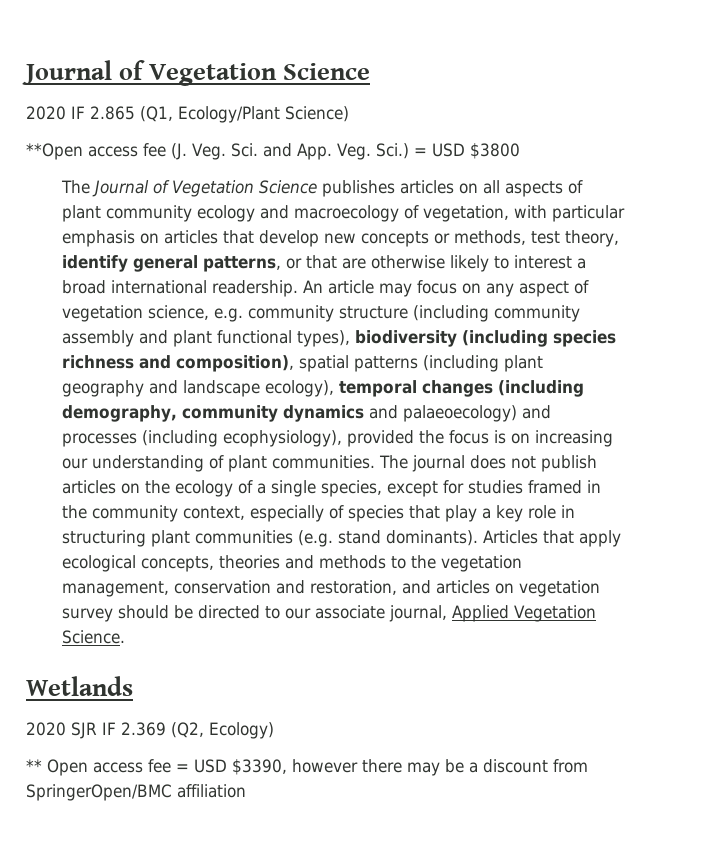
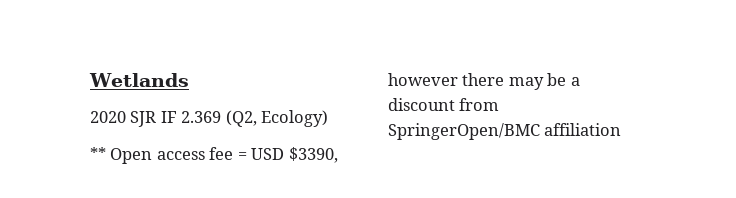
[22,60,371,86] [26,106,349,123] [26,143,520,160] [61,180,584,197] [62,205,626,222] [62,230,620,247] [62,255,587,272] [62,280,590,297] [62,305,581,322] [62,330,617,347] [62,355,544,372] [62,380,585,397] [62,405,552,422] [62,430,614,447] [62,455,598,472] [62,480,602,497] [62,505,576,522] [62,530,622,547] [62,555,523,572] [62,580,601,597] [62,605,597,622] [62,630,126,644] Journal of Vegetation Science // 2020 IF 2.865 (Q1, Ecology/Plant Science) // **Open access fee (J. Veg. Sci. and App. Veg. Sci.) = USD $3800 // The Journal of Vegetation Science publishes articles on all aspects of plant community ecology and macroecology of vegetation, with particular emphasis on articles that develop new concepts or methods, test theory, identify general patterns, or that are otherwise likely to interest a broad international readership. An article may focus on any aspect of vegetation science, e.g. community structure (including community assembly and plant functional types), biodiversity (including species richness and composition), spatial patterns (including plant geography and landscape ecology), temporal changes (including demography, community dynamics and palaeoecology) and processes (including ecophysiology), provided the focus is on increasing our understanding of plant communities. The journal does not publish articles on the ecology of a single species, except for studies framed in the community context, especially of species that play a key role in structuring plant communities (e.g. stand dominants). Articles that apply ecological concepts, theories and methods to the vegetation management, conservation and restoration, and articles on vegetation survey should be directed to our associate journal, Applied Vegetation Science. // -> (89, 80) none

